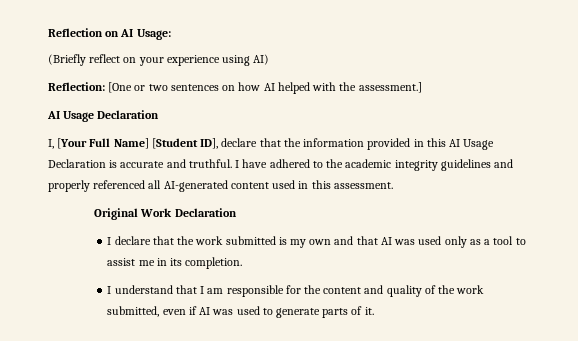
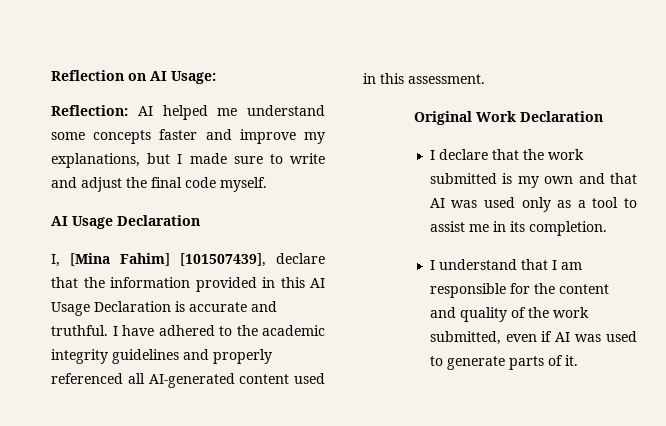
[48,54,270,66] [48,82,422,94] (Briefly reflect on your experience using AI) // Reflection: [One or two sentences on how AI helped with the assessment.] -> [51,105,325,120] [51,129,325,144] [51,153,325,168] [51,177,267,192] Reflection: AI helped me understand some concepts faster and improve my explanations, but I made sure to write and adjust the final code myself.
[57,138,219,149] [Your Full Name] [Student ID], -> [70,253,266,267] [Mina Fahim] [101507439],

